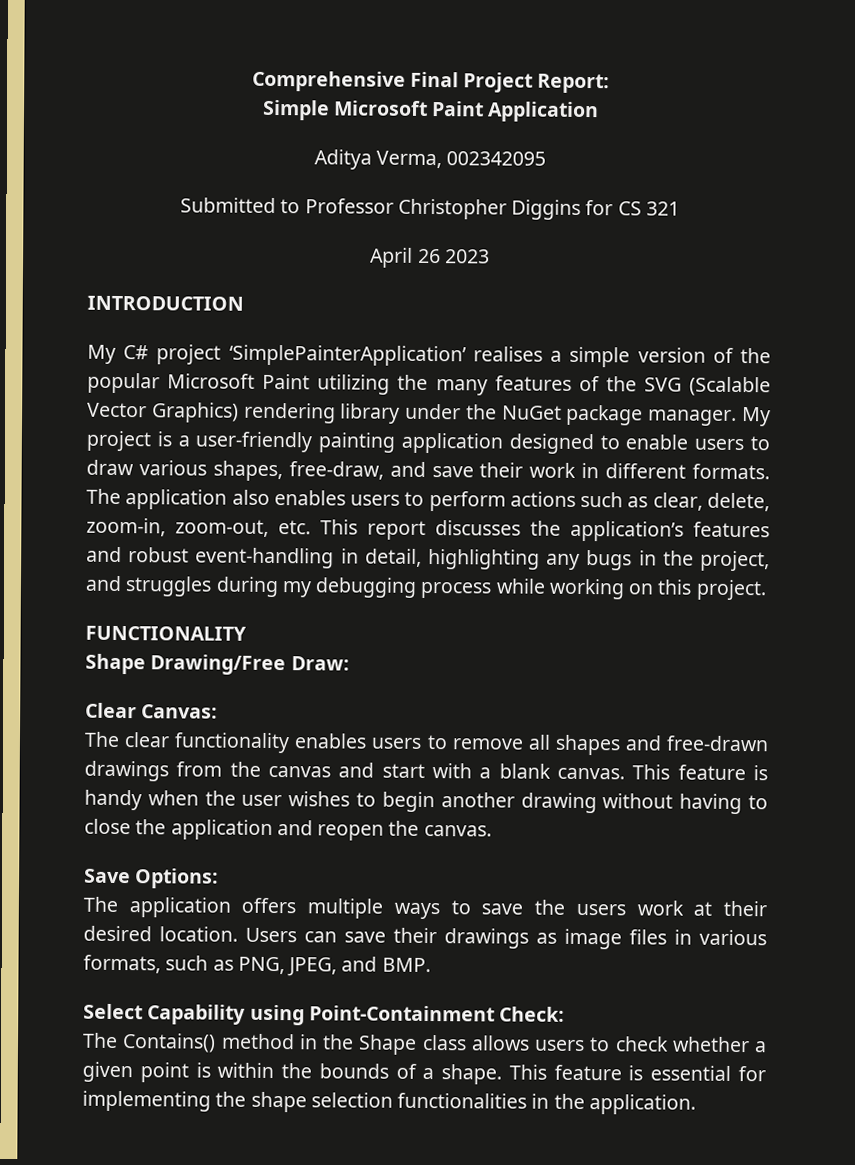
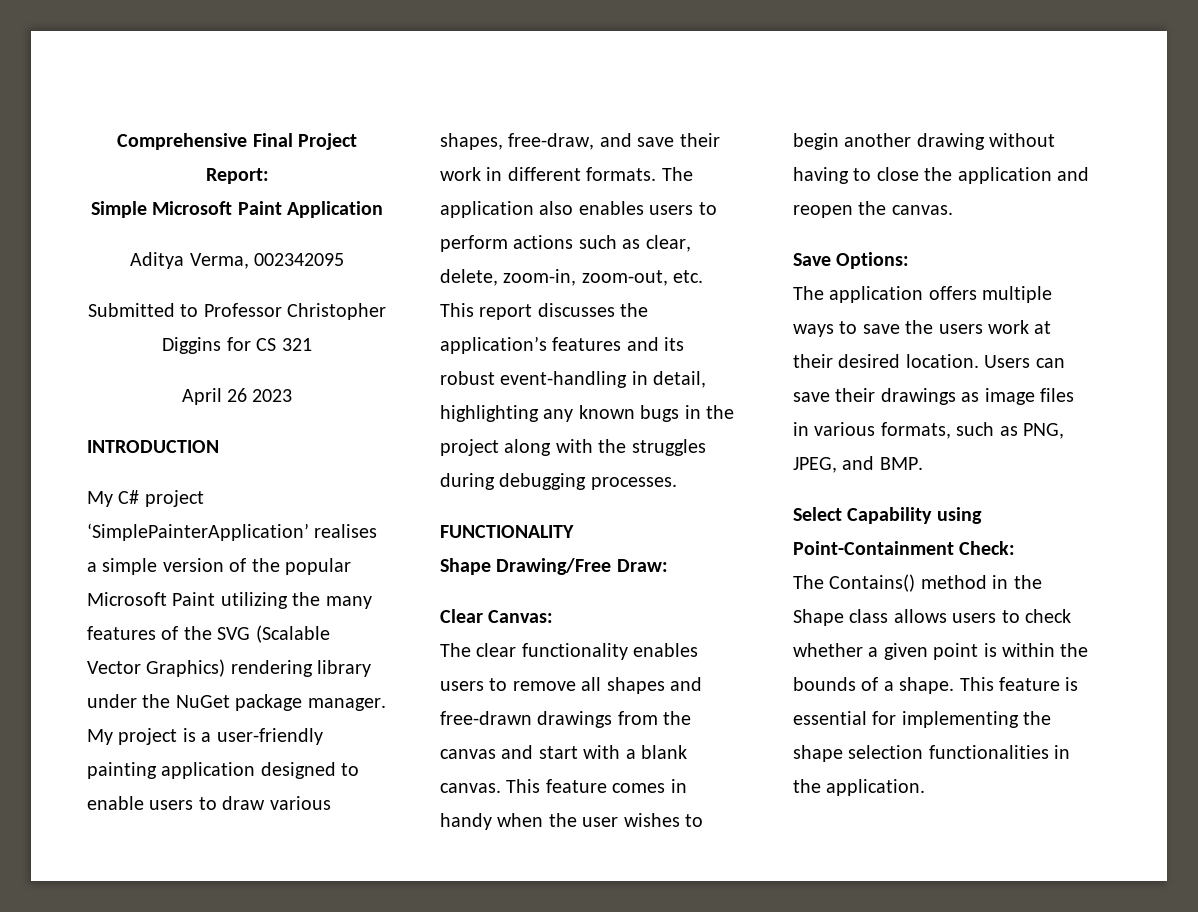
(122, 554) none -> [664,337,685,351] its
(581, 561) none -> [578,405,635,419] known
[700,550,771,572] [85,575,767,601] project, and struggles during my debugging process while working on this project. -> [440,439,706,456] [440,473,677,490] project along with the struggles during debugging processes.
[752,765,768,781] is -> [612,779,687,793] comes in

